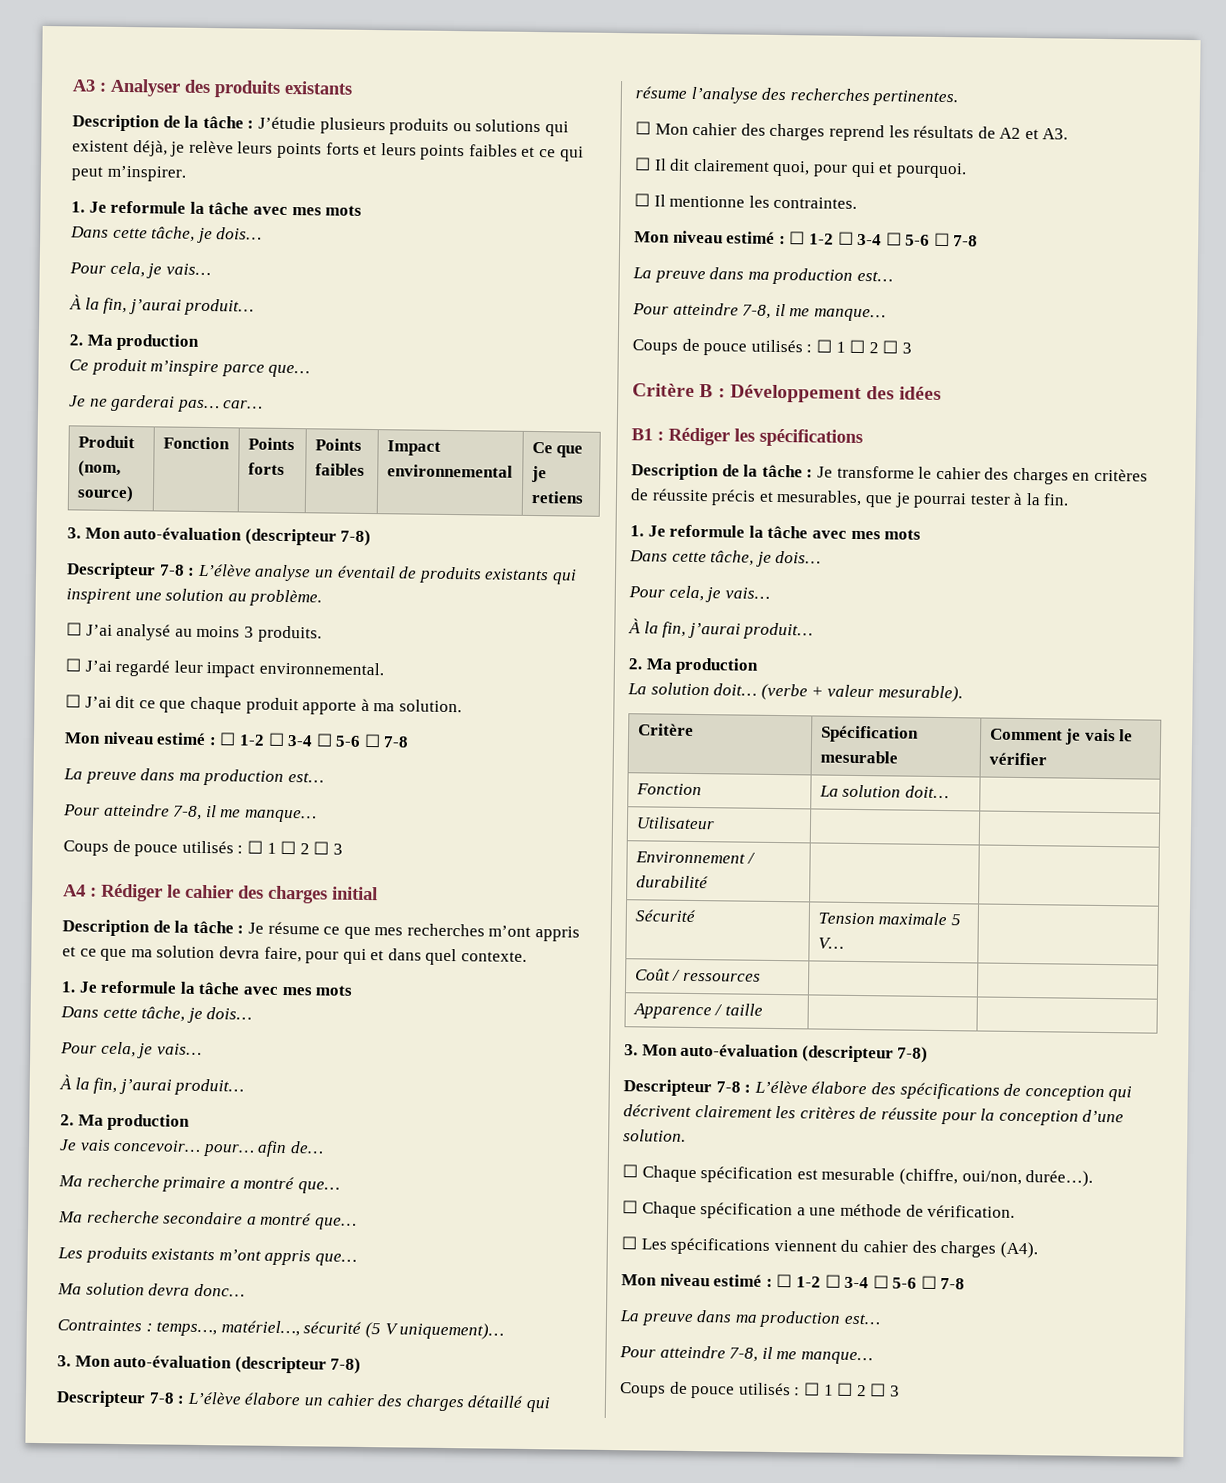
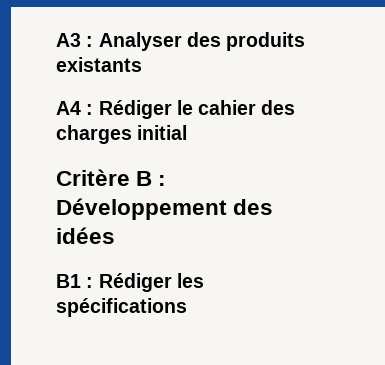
[72,114,569,137] [72,140,584,162] [71,165,186,182] [71,200,363,216] [70,226,263,244] [69,261,211,279] [69,294,255,316] [69,333,200,351] [69,358,311,378] [69,394,264,413] [77,435,135,449] [77,460,121,477] [76,485,134,503] [162,436,230,450] [247,437,295,451] [247,462,285,475] [314,438,362,451] [314,463,365,476] [386,440,441,456] [386,464,513,478] [531,441,584,458] [530,465,547,483] [530,490,584,504] [67,527,372,547] [66,562,577,585] [66,588,323,607] [66,622,322,643] [65,658,384,678] [65,694,462,715] [64,731,410,748] [63,768,324,786] [63,803,317,823] [63,839,343,857] // Description de la tâche : J’étudie plusieurs produits ou solutions qui existent déjà, je relève leurs points forts et leurs points faibles et ce qui peut m’inspirer. // 1. Je reformule la tâche avec mes mots // Dans cette tâche, je dois… // Pour cela, je vais… // À la fin, j’aurai produit… // 2. Ma production // Ce produit m’inspire parce que… // Je ne garderai pas… car… // Produit (nom, source) | Fonction | Points forts | Points faibles | Impact environnemental | Ce que je retiens // 3. Mon auto-évaluation (descripteur 7-8) // Descripteur 7-8 : L’élève analyse un éventail de produits existants qui inspirent une solution au problème. // ☐ J’ai analysé au moins 3 produits. // ☐ J’ai regardé leur impact environnemental. // ☐ J’ai dit ce que chaque produit apporte à ma solution. // Mon niveau estimé : ☐ 1-2 ☐ 3-4 ☐ 5-6 ☐ 7-8 // La preuve dans ma production est… // Pour atteindre 7-8, il me manque… // Coups de pouce utilisés : ☐ 1 ☐ 2 ☐ 3 -> (142, 64) none
[62,919,581,942] [62,945,528,966] [61,980,353,996] [60,1006,253,1024] [60,1041,202,1059] [59,1074,245,1096] [60,1113,191,1131] [59,1139,324,1158] [58,1174,340,1194] [58,1210,357,1230] [57,1246,357,1266] [57,1282,245,1297] [57,1319,505,1340] [57,1354,362,1374] [56,1390,550,1413] [635,86,959,107] [635,121,1069,142] [634,157,967,179] [634,193,858,209] [634,230,979,247] [632,267,893,285] [632,302,886,322] [632,338,912,356] // Description de la tâche : Je résume ce que mes recherches m’ont appris et ce que ma solution devra faire, pour qui et dans quel contexte. // 1. Je reformule la tâche avec mes mots // Dans cette tâche, je dois… // Pour cela, je vais… // À la fin, j’aurai produit… // 2. Ma production // Je vais concevoir… pour… afin de… // Ma recherche primaire a montré que… // Ma recherche secondaire a montré que… // Les produits existants m’ont appris que… // Ma solution devra donc… // Contraintes : temps…, matériel…, sécurité (5 V uniquement)… // 3. Mon auto-évaluation (descripteur 7-8) // Descripteur 7-8 : L’élève élabore un cahier des charges détaillé qui résume l’analyse des recherches pertinentes. // ☐ Mon cahier des charges reprend les résultats de A2 et A3. // ☐ Il dit clairement quoi, pour qui et pourquoi. // ☐ Il mentionne les contraintes. // Mon niveau estimé : ☐ 1-2 ☐ 3-4 ☐ 5-6 ☐ 7-8 // La preuve dans ma production est… // Pour atteindre 7-8, il me manque… // Coups de pouce utilisés : ☐ 1 ☐ 2 ☐ 3 -> (188, 132) none
[631,463,1149,485] [630,488,1070,509] [630,524,922,540] [629,550,822,567] [628,585,770,603] [628,618,814,640] [628,657,760,675] [627,682,963,703] [637,723,694,736] [820,725,919,743] [819,750,898,764] [989,728,1134,745] [988,752,1047,766] [635,783,702,796] [818,784,949,799] [635,816,715,830] [634,851,757,864] [635,875,709,889] [634,909,696,923] [817,912,961,926] [817,937,844,949] [634,968,761,982] [632,1003,763,1020] [624,1043,929,1063] [623,1079,1133,1102] [623,1104,1125,1126] [623,1129,686,1142] [622,1164,1094,1187] [622,1200,1016,1220] [621,1236,1038,1259] [621,1273,966,1290] [619,1310,881,1328] [619,1345,873,1365] [619,1381,900,1399] // Description de la tâche : Je transforme le cahier des charges en critères de réussite précis et mesurables, que je pourrai tester à la fin. // 1. Je reformule la tâche avec mes mots // Dans cette tâche, je dois… // Pour cela, je vais… // À la fin, j’aurai produit… // 2. Ma production // La solution doit… (verbe + valeur mesurable). // Critère | Spécification mesurable | Comment je vais le vérifier // Fonction | La solution doit… | // Utilisateur | | // Environnement / durabilité | | // Sécurité | Tension maximale 5 V… | // Coût / ressources | | // Apparence / taille | | // 3. Mon auto-évaluation (descripteur 7-8) // Descripteur 7-8 : L’élève élabore des spécifications de conception qui décrivent clairement les critères de réussite pour la conception d’une solution. // ☐ Chaque spécification est mesurable (chiffre, oui/non, durée…). // ☐ Chaque spécification a une méthode de vérification. // ☐ Les spécifications viennent du cahier des charges (A4). // Mon niveau estimé : ☐ 1-2 ☐ 3-4 ☐ 5-6 ☐ 7-8 // La preuve dans ma production est… // Pour atteindre 7-8, il me manque… // Coups de pouce utilisés : ☐ 1 ☐ 2 ☐ 3 -> (187, 307) none

